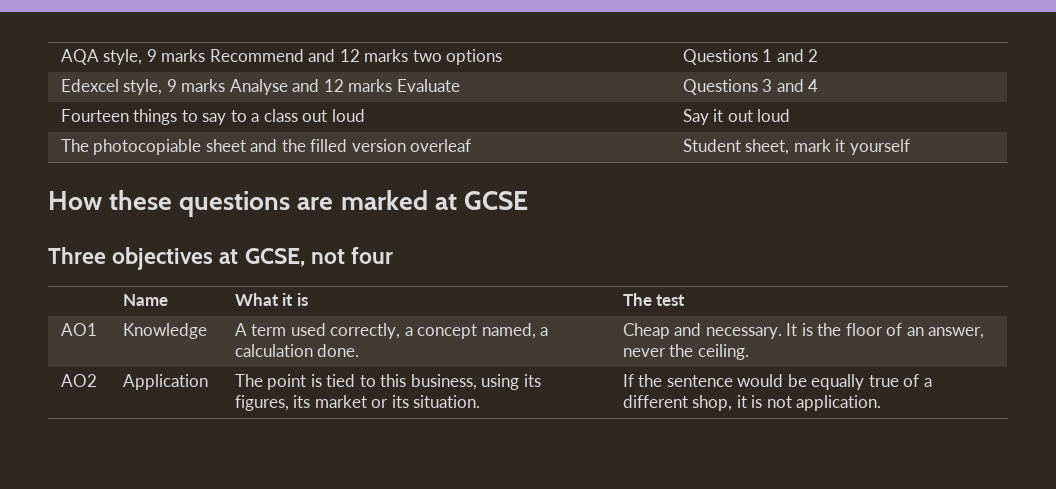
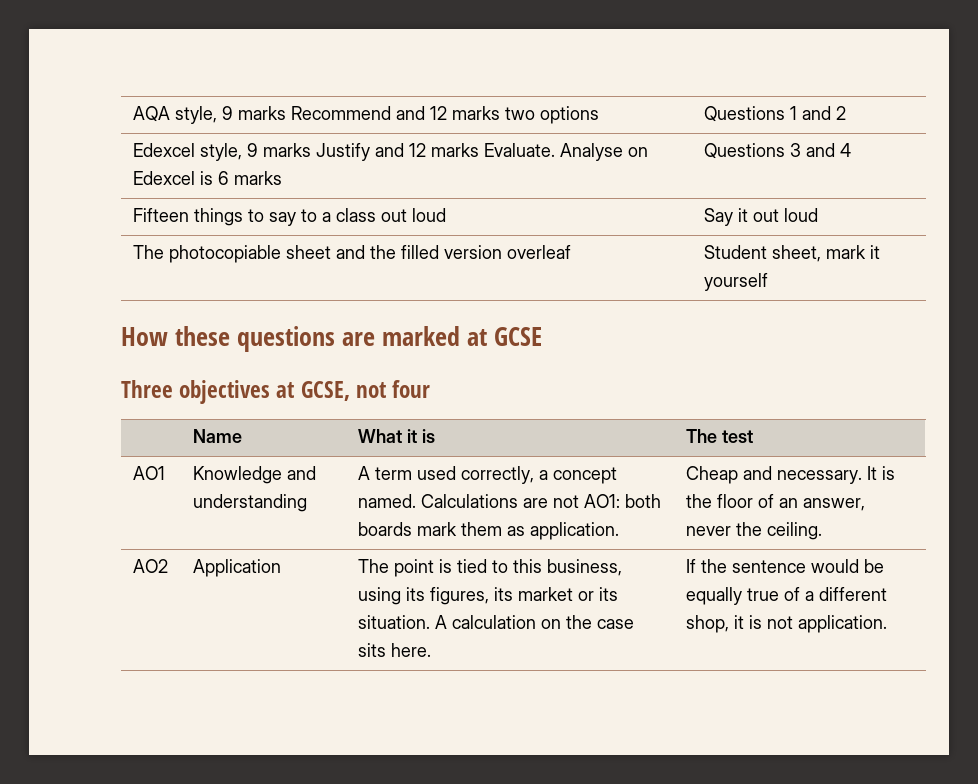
[229,79,460,95] Analyse and 12 marks Evaluate -> [316,143,649,161] [133,171,283,185] Justify and 12 marks Evaluate. Analyse on Edexcel is 6 marks
[60,109,129,122] Fourteen -> [133,208,190,222] Fifteen
(207, 331) none -> [287,466,317,480] [193,494,308,512] and understanding
[481,323,549,339] [234,344,360,357] named, a calculation done. -> [358,494,662,508] [358,522,620,540] named. Calculations are not AO1: both boards mark them as application.
(481, 401) none -> [435,615,635,629] [358,643,432,657] A calculation on the case sits here.

